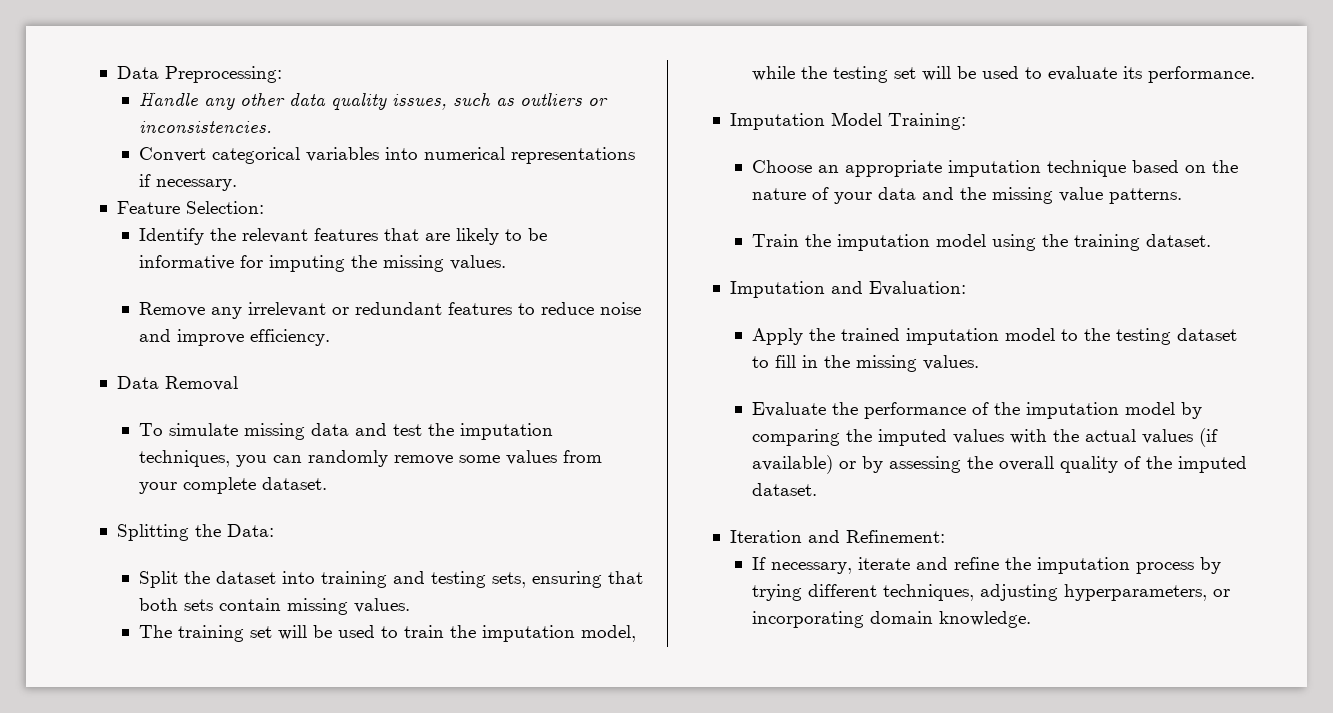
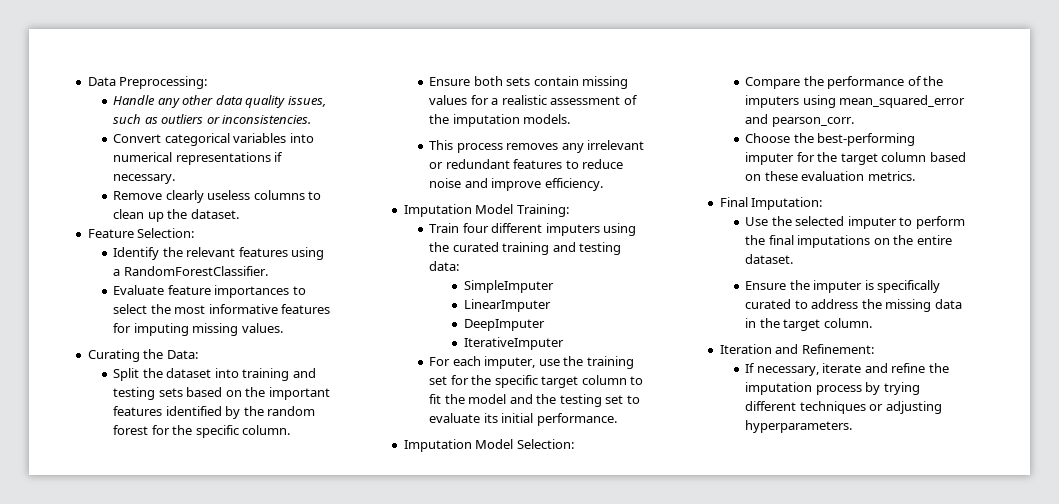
(237, 185) none -> [113,190,322,203] [113,209,239,222] // Remove clearly useless columns to clean up the dataset.
[383,228,547,245] [138,255,234,270] that are likely to be informative -> [291,247,325,260] [113,266,268,276] [113,285,306,298] [113,304,331,314] using a RandomForestClassifier. // Evaluate feature importances to select the most informative features
[350,255,506,272] [138,302,205,317] the missing values. // Remove -> [192,323,283,336] [87,349,198,362] [113,368,316,381] [113,387,330,400] [113,406,316,419] [113,425,291,438] [429,76,629,89] [429,95,638,105] [429,114,571,127] [429,140,559,153] missing values. // Curating the Data: // Split the dataset into training and testing sets based on the important features identified by the random forest for the specific column. // Ensure both sets contain missing values for a realistic assessment of the imputation models. // This process removes
[117,376,239,391] [138,423,553,440] [138,450,602,467] [138,477,327,494] [117,524,275,541] [138,571,643,588] [138,598,410,615] [138,625,636,642] [751,66,1019,83] Data Removal // To simulate missing data and test the imputation techniques, you can randomly remove some values from your complete dataset. // Splitting the Data: // Split the dataset into training and testing sets, ensuring that both sets contain missing values. // The training set will be used to train the imputation model, while the testing set will be used -> [403,204,569,217] [429,223,637,236] [429,242,622,255] [429,261,460,271] [464,280,555,293] [464,299,552,312] [464,319,546,331] [464,337,565,350] [429,356,634,369] [429,375,644,388] [429,394,624,407] Imputation Model Training: // Train four different imputers using the curated training and testing data: // SimpleImputer // LinearImputer // DeepImputer // IterativeImputer // For each imputer, use the training set for the specific target column to fit the model and the testing set
(1142, 72) none -> [501,413,534,423] initial
[888,113,967,130] [751,160,1238,177] [751,187,1182,204] [751,234,1211,251] [730,281,967,298] [751,328,1237,345] [751,355,979,372] [751,402,1202,419] [751,428,1218,447] [751,455,1247,474] [751,483,817,496] Training: // Choose an appropriate imputation technique based on the nature of your data and the missing value patterns. // Train the imputation model using the training dataset. // Imputation and Evaluation: // Apply the trained imputation model to the testing dataset to fill in the missing values. // Evaluate the performance of the imputation model by comparing the imputed values with the actual values (if available) or by assessing the overall quality of the imputed dataset. -> [516,439,574,449] [745,76,944,89] [745,95,966,108] [745,114,854,127] [745,133,916,146] [745,152,966,165] [745,171,915,181] [719,197,823,210] [745,216,965,229] [745,235,952,248] [745,254,794,264] [745,280,941,293] [745,299,962,312] [745,318,872,331] Selection: // Compare the performance of the imputers using mean_squared_error and pearson_corr. // Choose the best-performing imputer for the target column based on these evaluation metrics. // Final Imputation: // Use the selected imputer to perform the final imputations on the entire dataset. // Ensure the imputer is specifically curated to address the missing data in the target column.
[882,584,1230,601] [751,611,1031,628] techniques, adjusting hyperparameters, or incorporating domain knowledge. -> [799,401,942,414] [745,420,853,433] techniques or adjusting hyperparameters.

